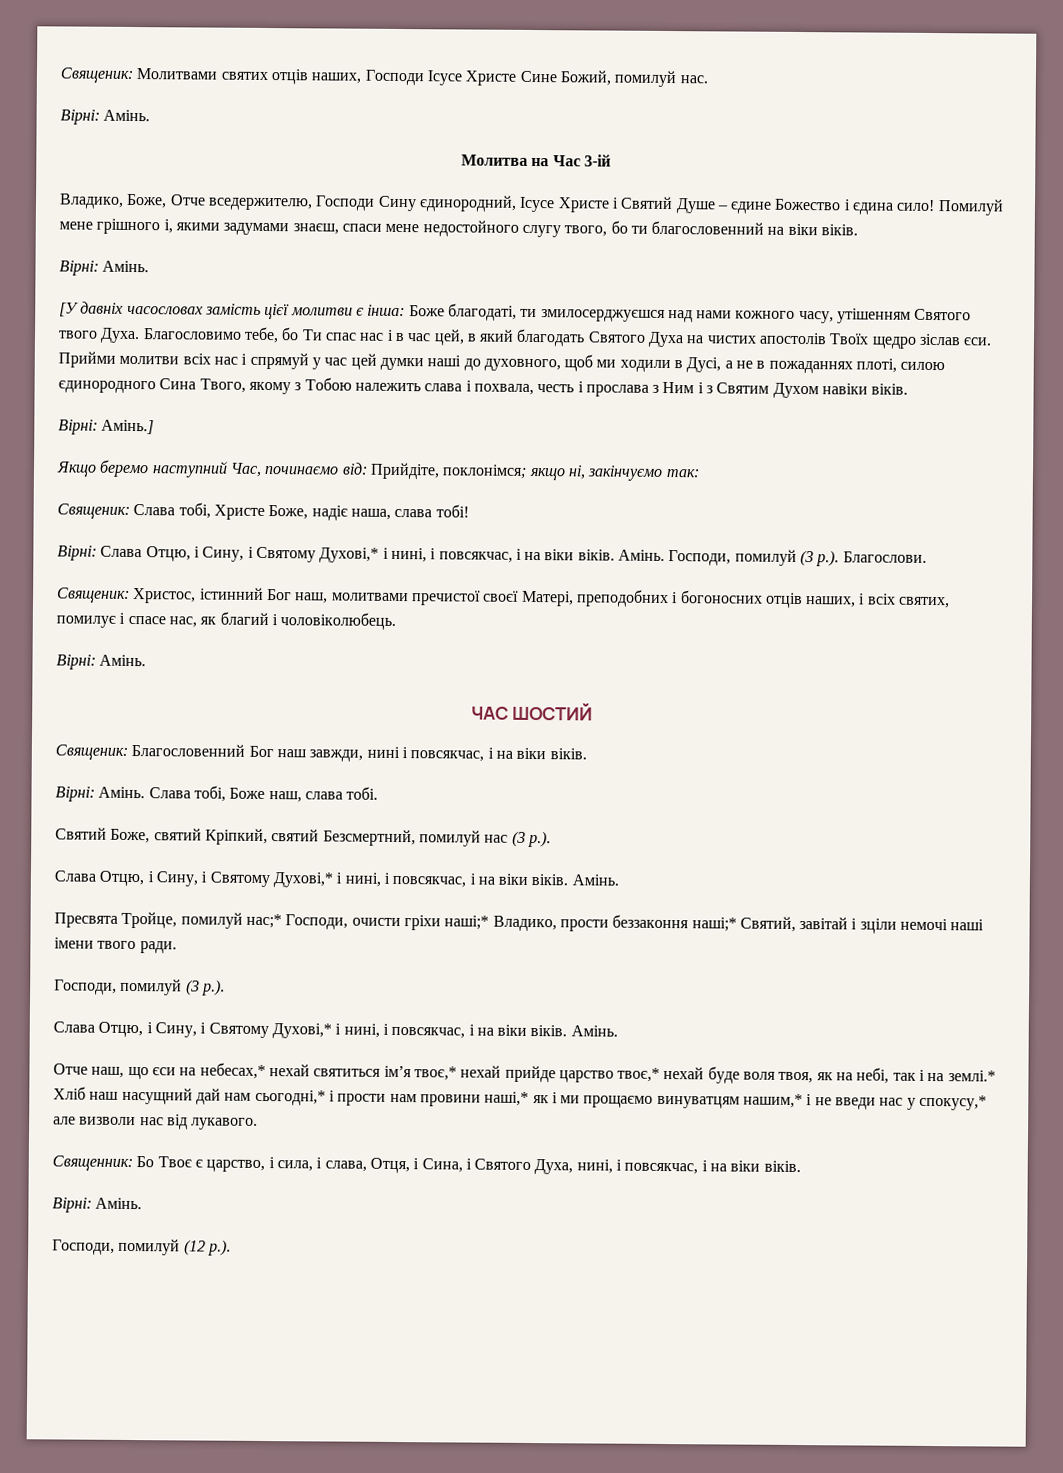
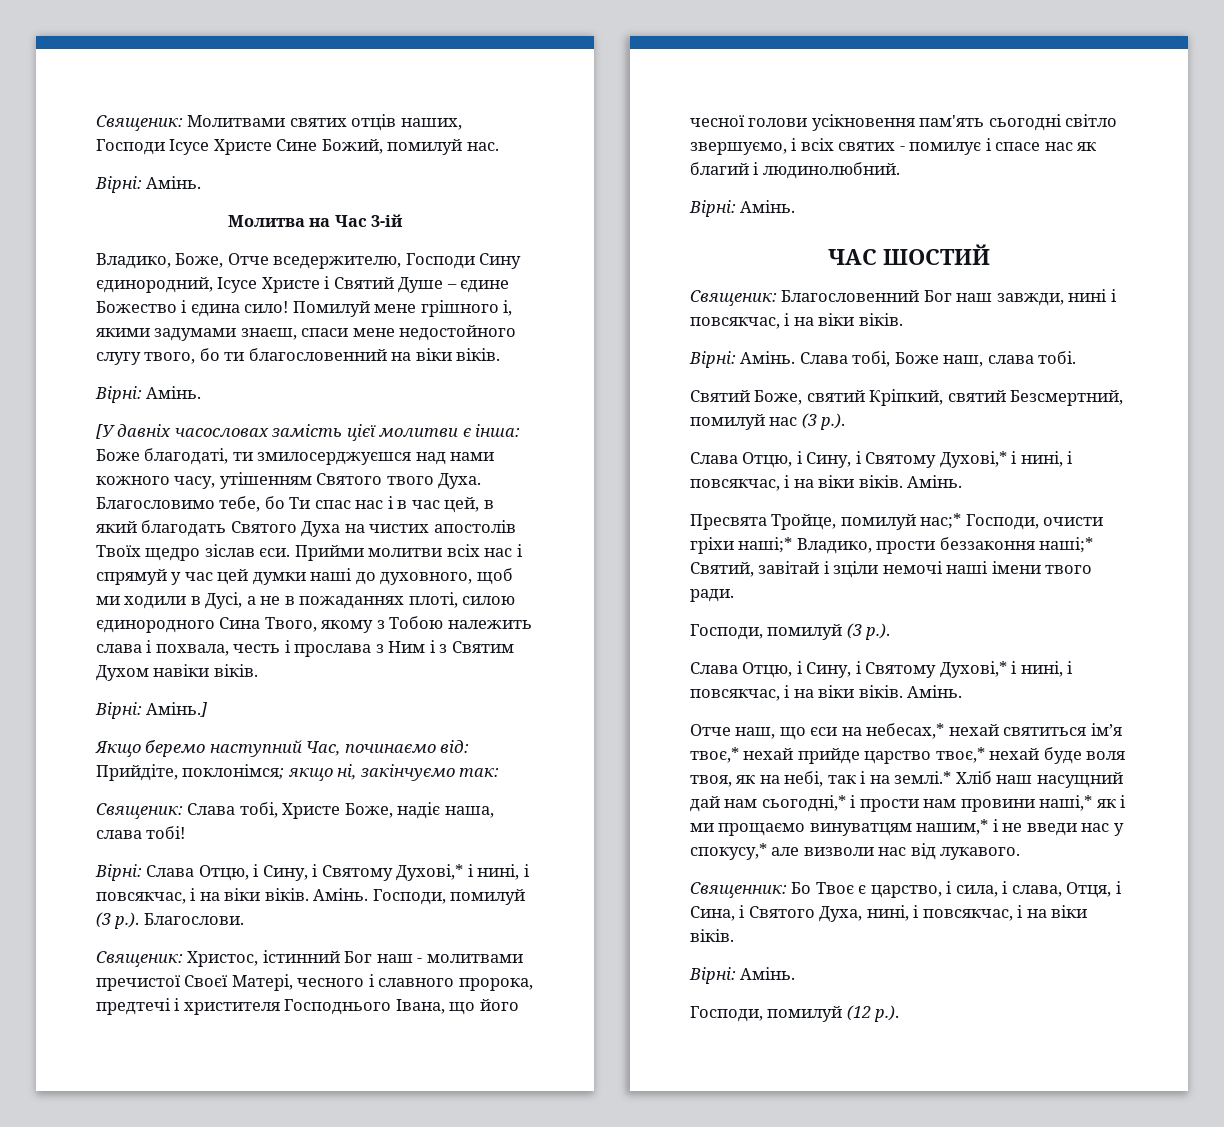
[294,589,951,609] наш, молитвами пречистої своєї Матері, преподобних і богоносних отців наших, і всіх святих, -> [376,954,523,963] [96,974,533,991] [96,998,519,1015] [690,114,1118,131] [690,138,905,155] наш - молитвами пречистої Своєї Матері, чесного і славного пророка, предтечі і христителя Господнього Івана, що його чесної голови усікновення пам'ять сьогодні світло звершуємо, і всіх святих -
[168,616,197,628] нас, -> [1044,142,1073,151] нас
[280,612,397,630] чоловіколюбець. -> [762,162,900,179] людинолюбний.

